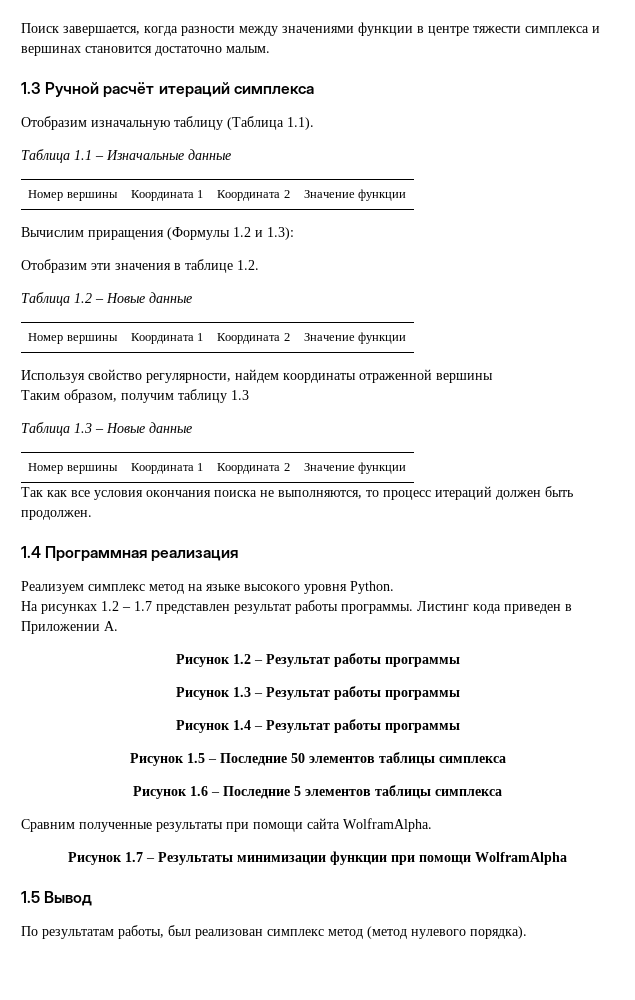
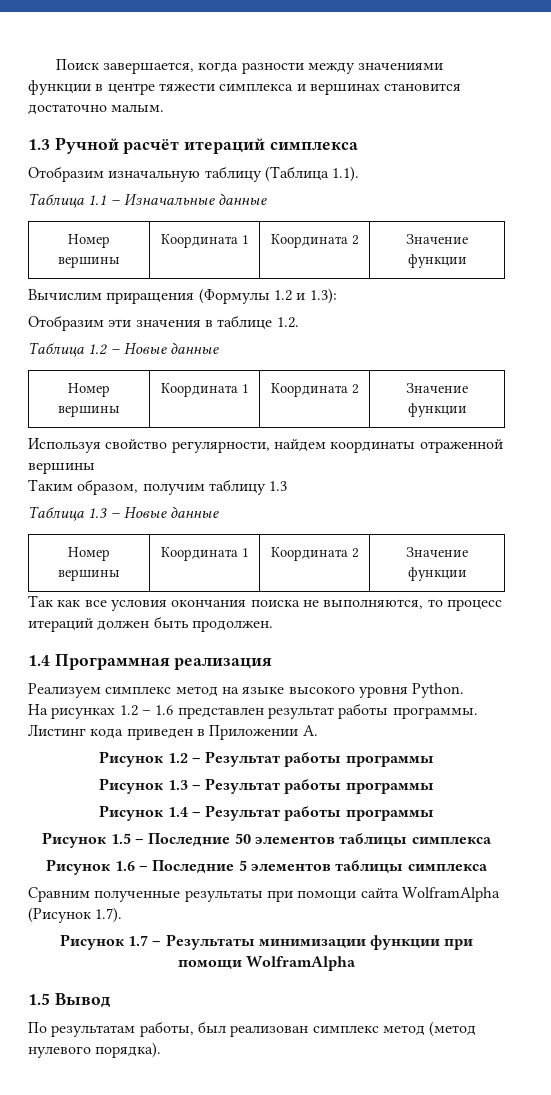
[134,601,152,611] 1.7 -> [155,705,174,715] 1.6
[343,818,432,832] WolframAlpha. -> [401,887,500,902] [28,907,123,923] WolframAlpha (Рисунок 1.7).

